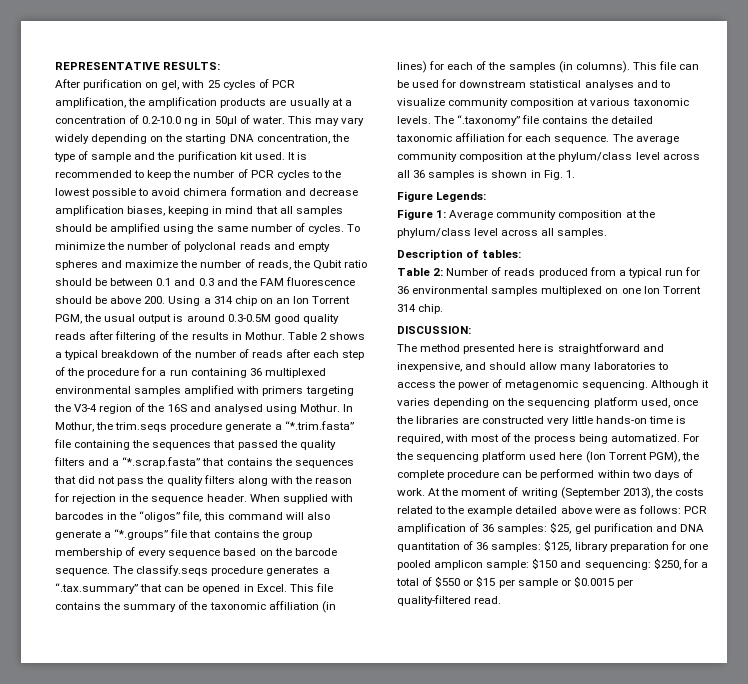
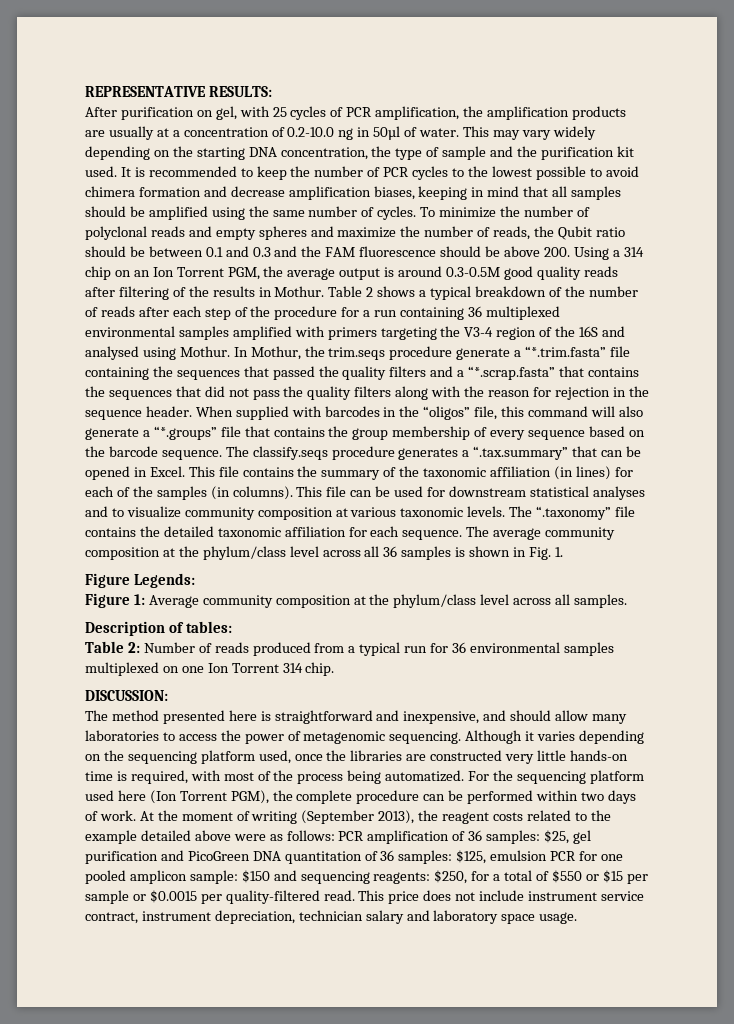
[104,314,136,322] usual -> [287,268,336,280] average
(672, 492) none -> [442,812,490,824] reagent
(677, 528) none -> [187,851,250,861] PicoGreen
[574,542,669,552] library preparation -> [490,850,577,861] emulsion PCR
[584,560,651,570] sequencing: -> [300,871,431,884] sequencing reagents:
(502, 600) none -> [358,890,644,904] [85,910,578,924] This price does not include instrument service contract, instrument depreciation, technician salary and laboratory space usage.

